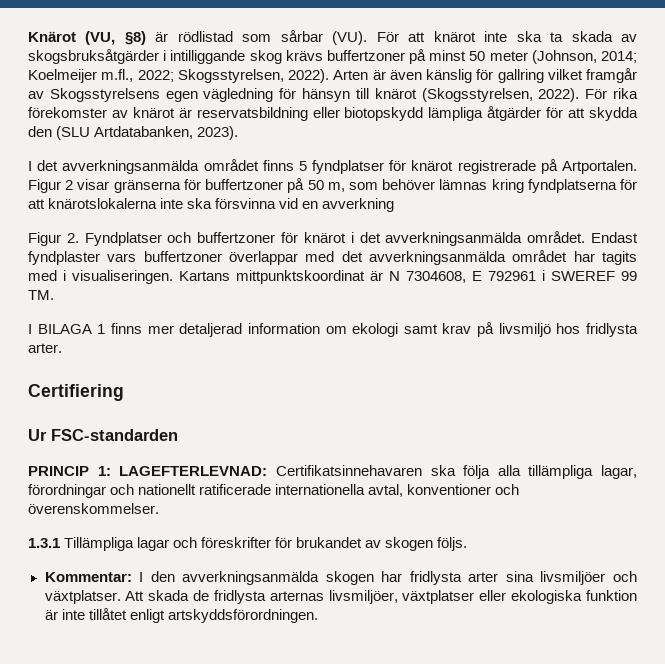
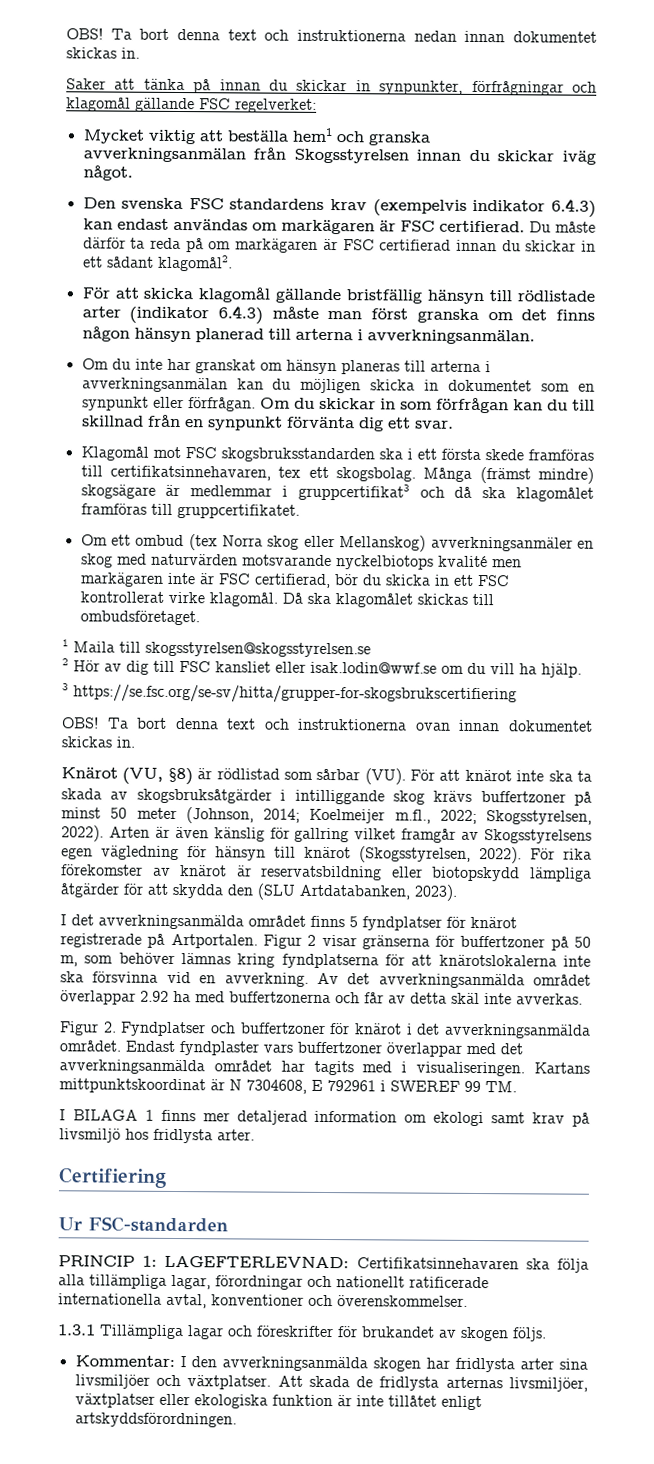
(28, 36) none -> [66,27,597,43] [66,47,140,59] [66,78,597,96] [66,97,317,113] [82,127,430,146] [82,147,596,165] [82,165,133,181] [82,197,596,218] [82,218,596,235] [82,237,596,253] [82,254,233,272] [81,287,595,305] [81,305,595,325] [81,326,535,345] [81,358,491,375] [81,377,595,394] [81,396,596,414] [81,414,454,432] [80,446,594,463] [80,465,594,484] [80,483,594,502] [80,503,300,519] [80,534,594,552] [80,553,522,570] [79,572,510,589] [79,591,494,608] [79,610,200,626] [62,639,371,658] [62,658,582,678] [62,683,517,705] [62,716,593,732] [61,736,135,748] OBS! Ta bort denna text och instruktionerna nedan innan dokumentet skickas in. // Saker att tänka på innan du skickar in synpunkter, förfrågningar och klagomål gällande FSC regelverket: // Mycket viktig att beställa hem1 och granska avverkningsanmälan från Skogsstyrelsen innan du skickar iväg något. // Den svenska FSC standardens krav (exempelvis indikator 6.4.3) kan endast användas om markägaren är FSC certifierad. Du måste därför ta reda på om markägaren är FSC certifierad innan du skickar in ett sådant klagomål2. // För att skicka klagomål gällande bristfällig hänsyn till rödlistade arter (indikator 6.4.3) måste man först granska om det finns någon hänsyn planerad till arterna i avverkningsanmälan. // Om du inte har granskat om hänsyn planeras till arterna i avverkningsanmälan kan du möjligen skicka in dokumentet som en synpunkt eller förfrågan. Om du skickar in som förfrågan kan du till skillnad från en synpunkt förvänta dig ett svar. // Klagomål mot FSC skogsbruksstandarden ska i ett första skede framföras till certifikatsinnehavaren, tex ett skogsbolag. Många (främst mindre) skogsägare är medlemmar i gruppcertifikat3 och då ska klagomålet framföras till gruppcertifikatet. // Om ett ombud (tex Norra skog eller Mellanskog) avverkningsanmäler en skog med naturvärden motsvarande nyckelbiotops kvalité men markägaren inte är FSC certifierad, bör du skicka in ett FSC kontrollerat virke klagomål. Då ska klagomålet skickas till ombudsföretaget. // 1 Maila till skogsstyrelsen@skogsstyrelsen.se // 2 Hör av dig till FSC kansliet eller isak.lodin@wwf.se om du vill ha hjälp. // 3 https://se.fsc.org/se-sv/hitta/grupper-for-skogsbrukscertifiering // OBS! Ta bort denna text och instruktionerna ovan innan dokumentet skickas in. //
[322,198,395,212] avverkning -> [224,972,591,989] [60,990,583,1005] avverkning. Av det avverkningsanmälda området överlappar 2.92 ha med buffertzonerna och får av detta skäl inte avverkas.

